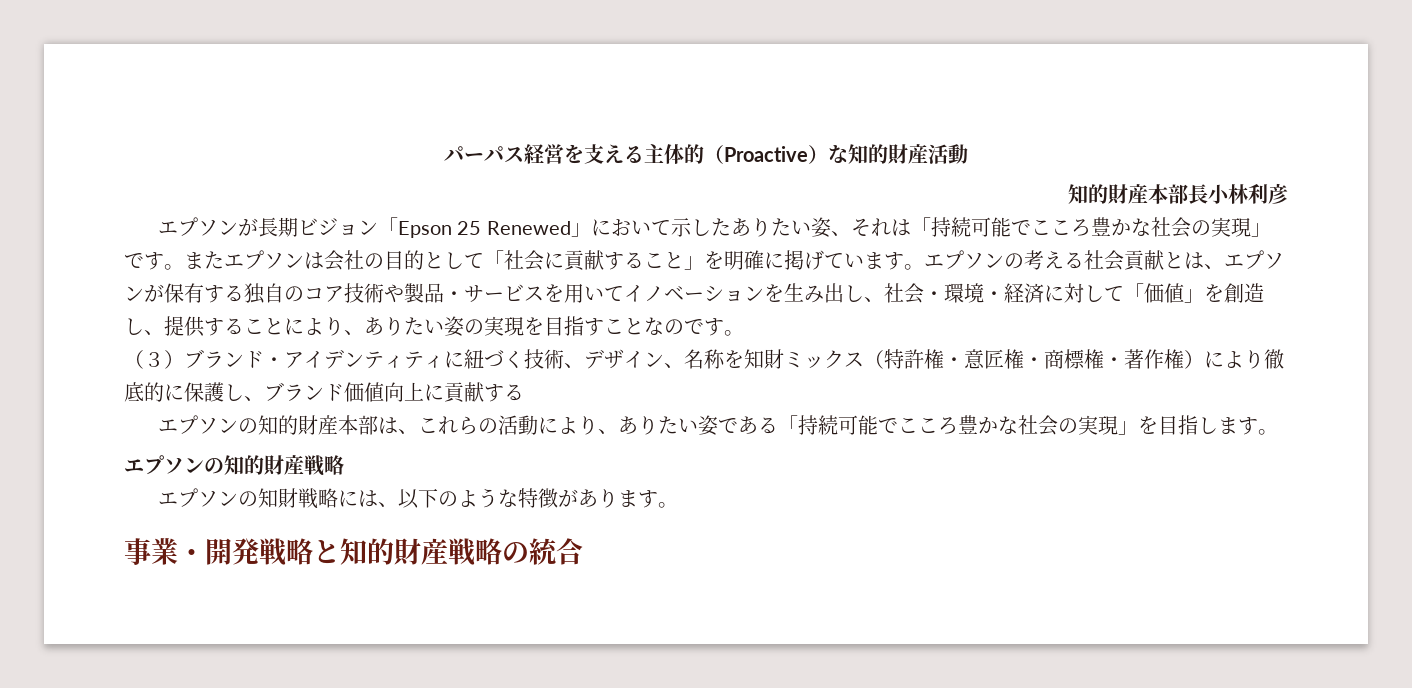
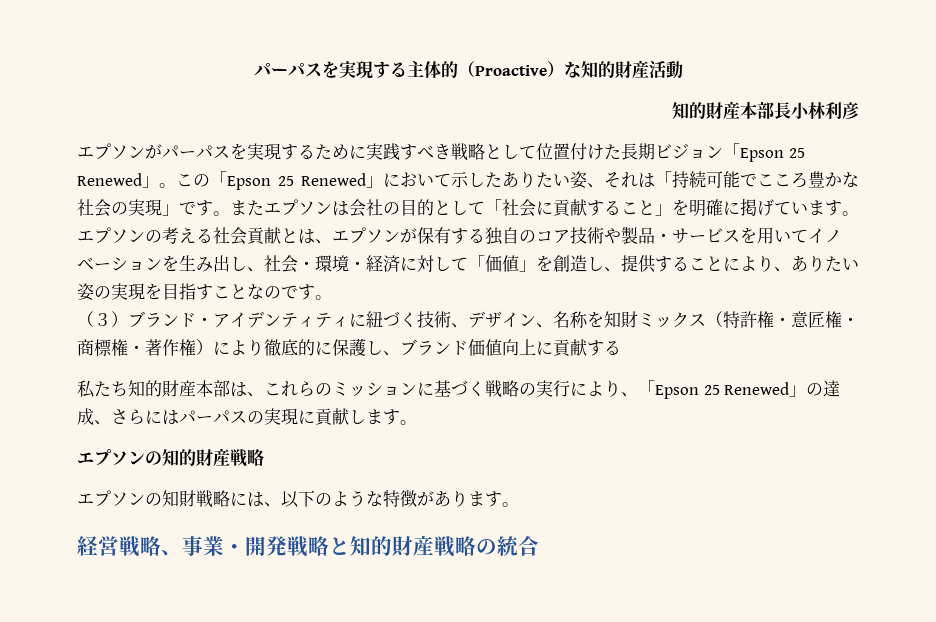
[444,144,624,164] パーパス経営を支え -> [253,61,390,79] パーパスを実現す
(258, 227) none -> [162,143,621,161] パーパスを実現するために実践すべき戦略として位置付けた
(591, 230) none -> [159,171,384,190] 。この「Epson 25 Renewed」
[157,415,258,434] エプソンの -> [77,380,128,398] 私たち
[497,415,1198,436] 活動により、ありたい姿である「持続可能でこころ豊かな社会の実現」を目指 -> [332,380,841,399] [77,408,349,426] ミッションに基づく戦略の実行により、「Epson 25 Renewed」の達成、さらにはパーパスの実現に貢献
(678, 505) none -> [77,536,182,557] 経営戦略、

